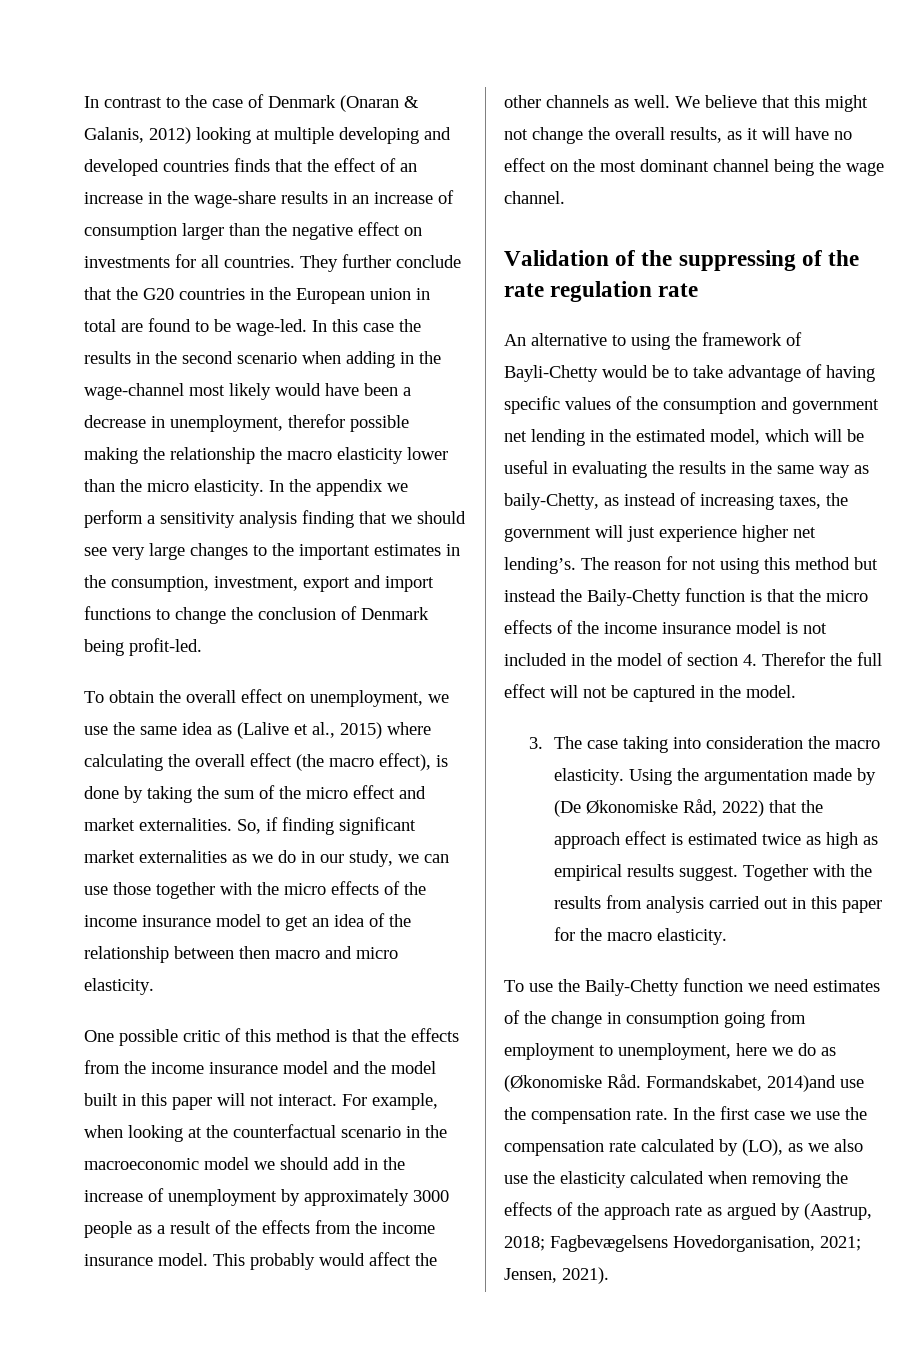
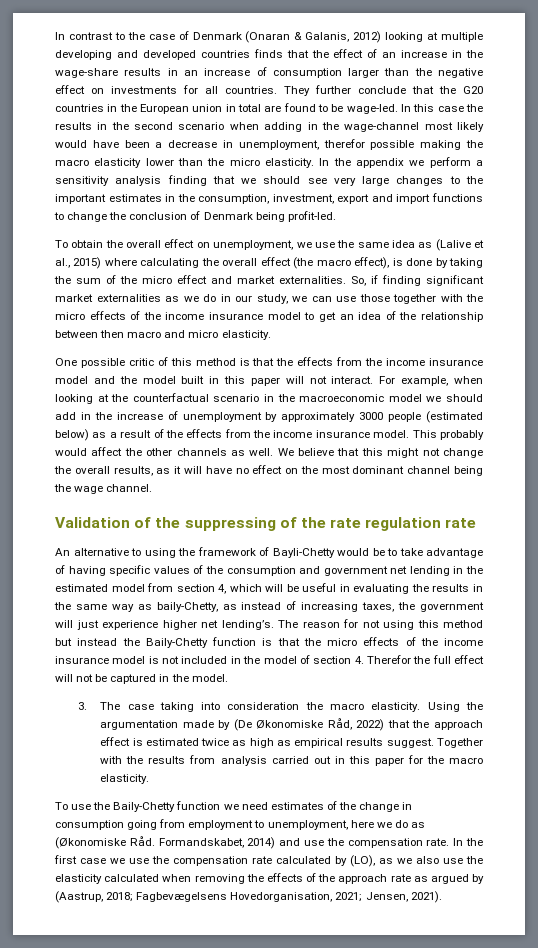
[170,447,282,464] relationship the -> (484, 144) none
(132, 1229) none -> [425,411,483,423] [55,429,89,441] (estimated below)
[710,429,760,445] model, -> [111,583,227,594] model from section 4,
[767,1075,836,1092] 2014)and -> [247,837,301,849] 2014) and

